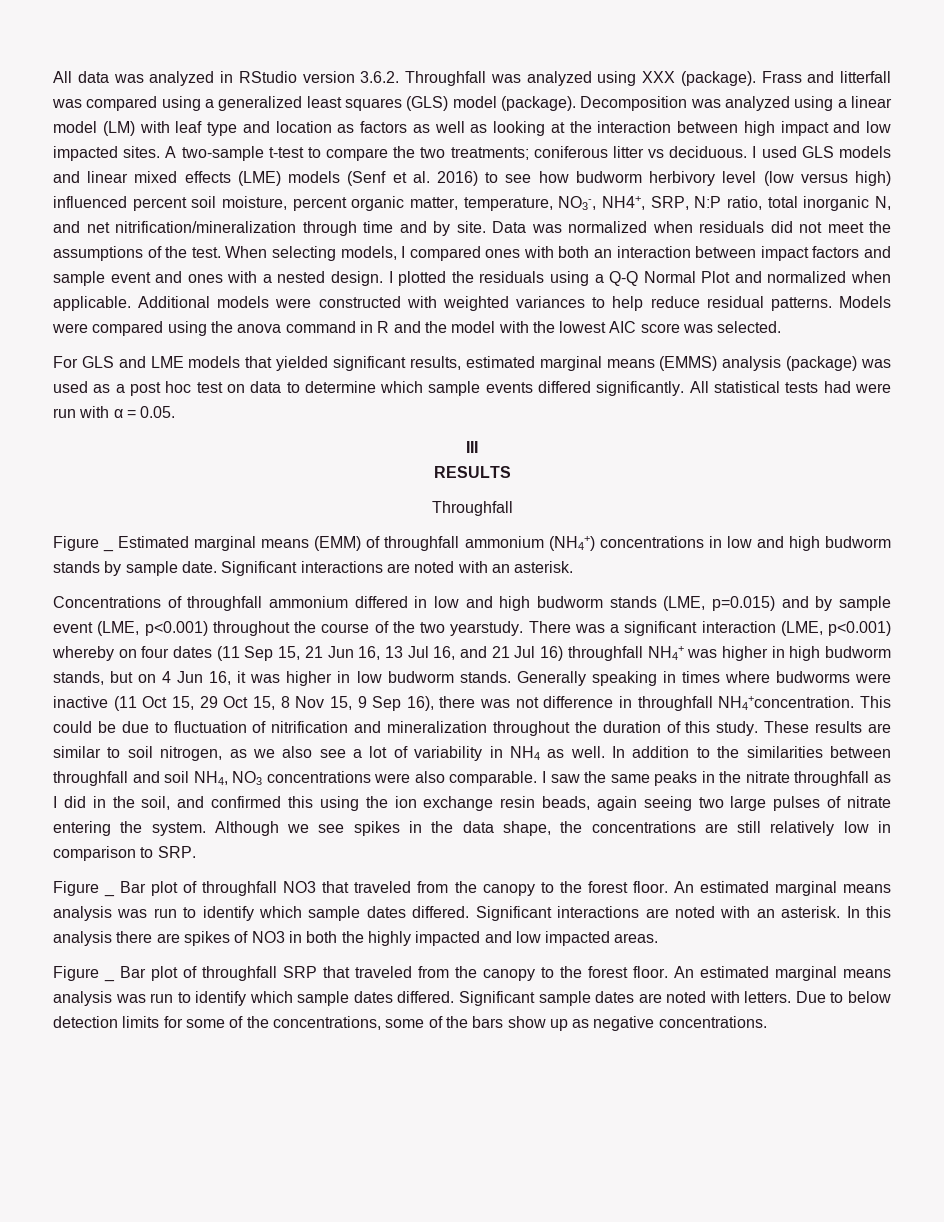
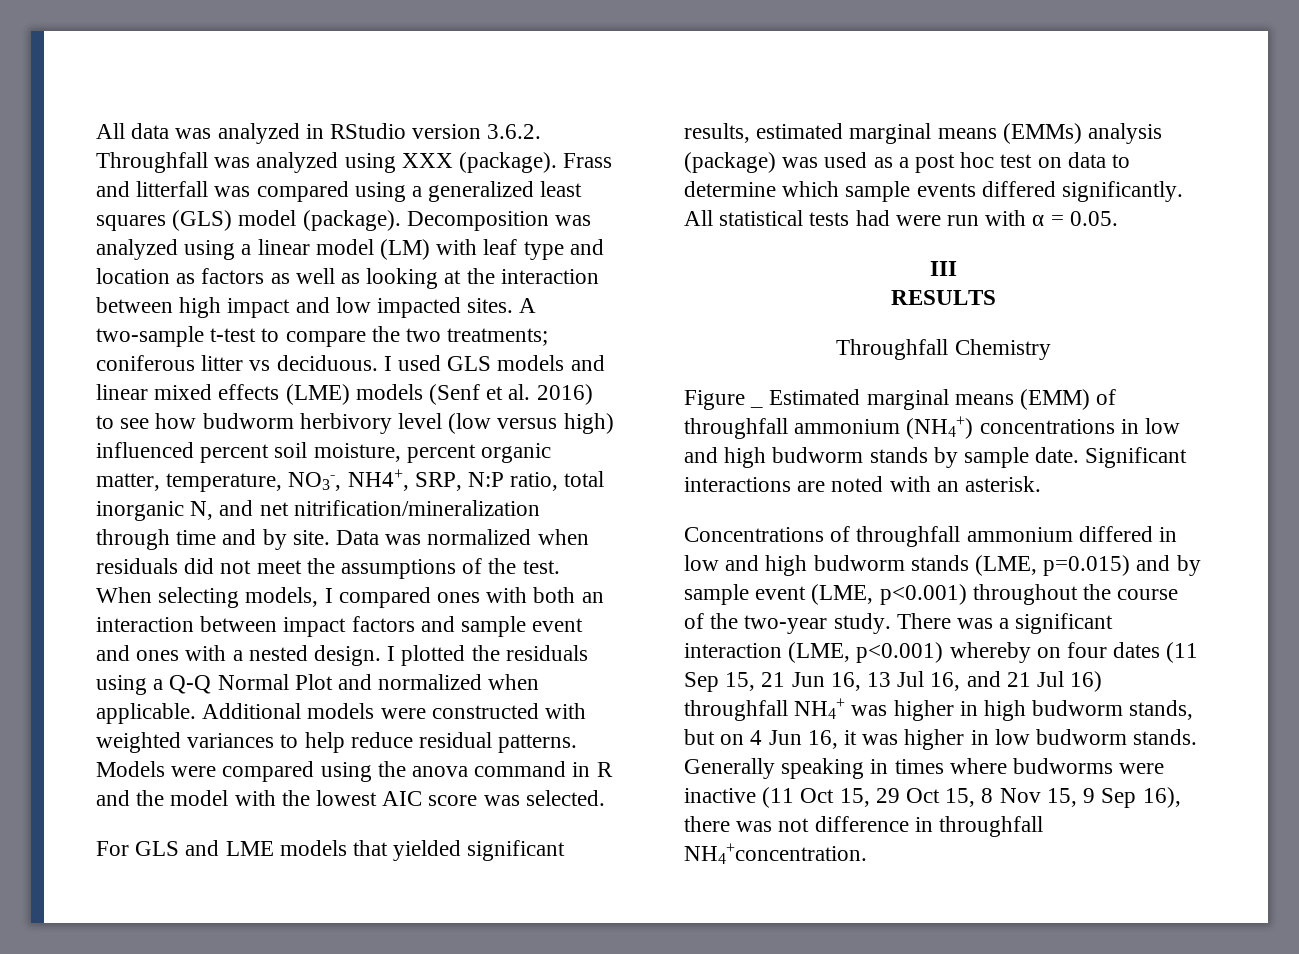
[659,356,718,371] (EMMS) -> [1002,123,1082,144] (EMMs)
(513, 508) none -> [954,339,1051,360] Chemistry
[420,621,524,636] two yearstudy. -> [744,613,891,634] two-year study.
[859,696,891,708] [53,721,891,736] [53,746,892,761] [53,771,891,786] [53,796,892,811] [53,821,891,836] [53,846,196,861] [53,881,116,897] [120,881,892,896] [53,906,891,921] [53,931,659,946] [53,966,115,982] [120,966,891,981] [53,991,891,1006] [53,1016,767,1031] This could be due to fluctuation of nitrification and mineralization throughout the duration of this study. These results are similar to soil nitrogen, as we also see a lot of variability in NH4 as well. In addition to the similarities between throughfall and soil NH4, NO3 concentrations were also comparable. I saw the same peaks in the nitrate throughfall as I did in the soil, and confirmed this using the ion exchange resin beads, again seeing two large pulses of nitrate entering the system. Although we see spikes in the data shape, the concentrations are still relatively low in comparison to SRP. // Figure _ Bar plot of throughfall NO3 that traveled from the canopy to the forest floor. An estimated marginal means analysis was run to identify which sample dates differed. Significant interactions are noted with an asterisk. In this analysis there are spikes of NO3 in both the highly impacted and low impacted areas. // Figure _ Bar plot of throughfall SRP that traveled from the canopy to the forest floor. An estimated marginal means analysis was run to identify which sample dates differed. Significant sample dates are noted with letters. Due to below detection limits for some of the concentrations, some of the bars show up as negative concentrations. -> (867, 853) none

